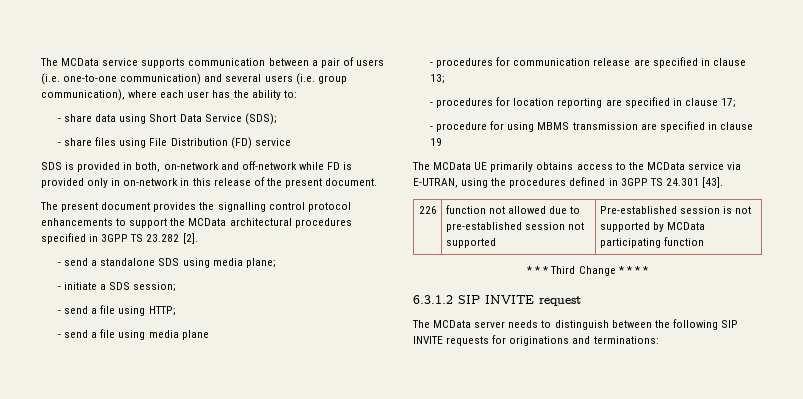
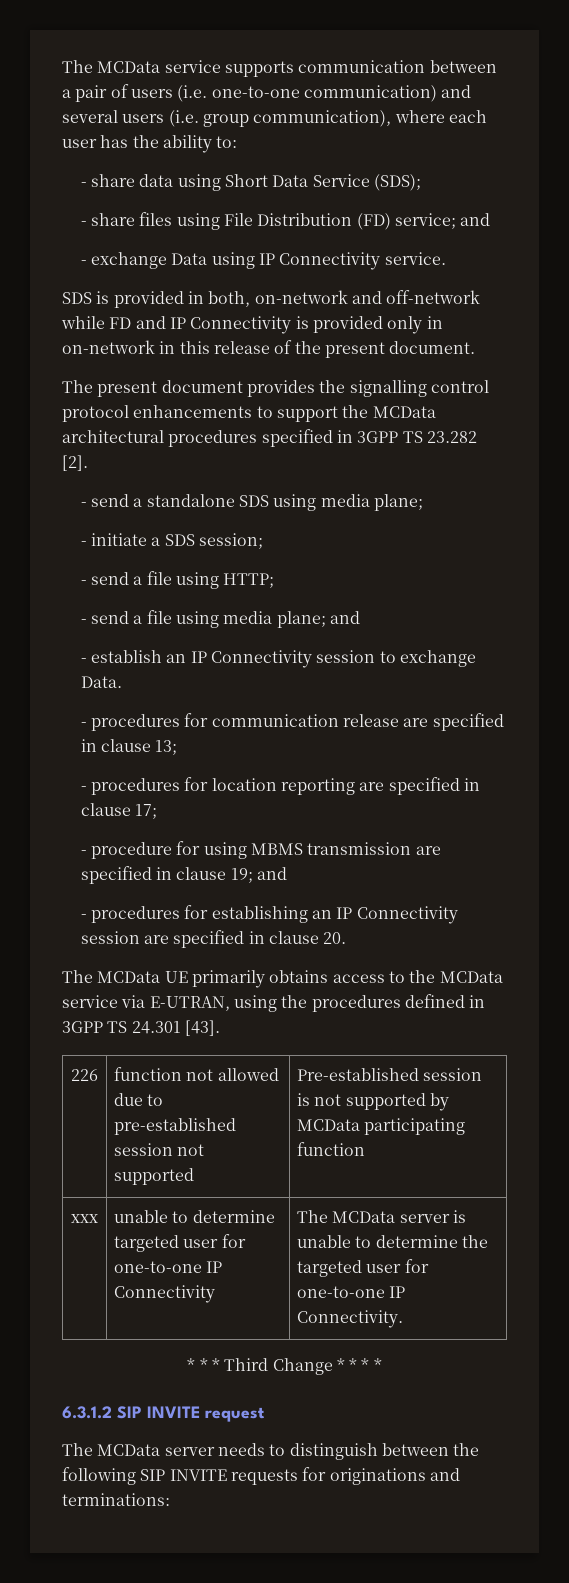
[254,138,291,146] service -> [394,213,491,229] [80,252,446,270] service; and // - exchange Data using IP Connectivity service.
(340, 166) none -> [135,316,292,334] and IP Connectivity
[181,330,209,340] plane -> [276,611,360,628] [80,650,476,668] [80,676,122,688] plane; and // - establish an IP Connectivity session to exchange Data.
[430,138,443,146] 19 -> [230,867,287,883] [80,905,458,924] [80,930,347,948] 19; and // - procedures for establishing an IP Connectivity session are specified in clause 20.
(705, 241) none -> [71,1214,98,1223] [114,1210,275,1223] [114,1234,246,1252] [114,1261,223,1273] [114,1285,216,1303] [297,1210,466,1223] [297,1235,488,1248] [297,1259,429,1277] [297,1286,406,1298] [297,1310,404,1328] // xxx | unable to determine targeted user for one-to-one IP Connectivity | The MCData server is unable to determine the targeted user for one-to-one IP Connectivity.

